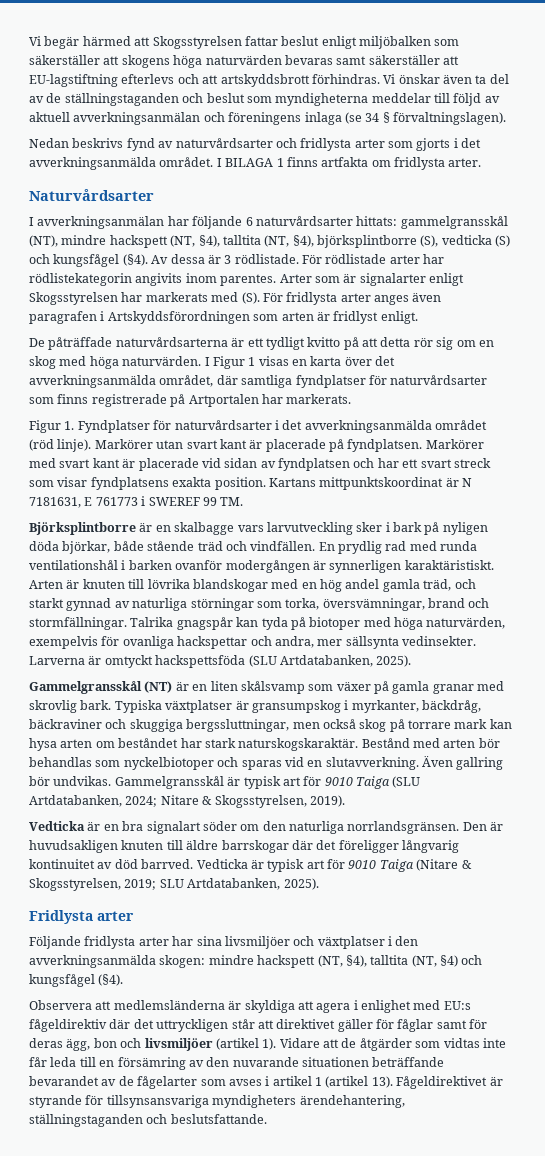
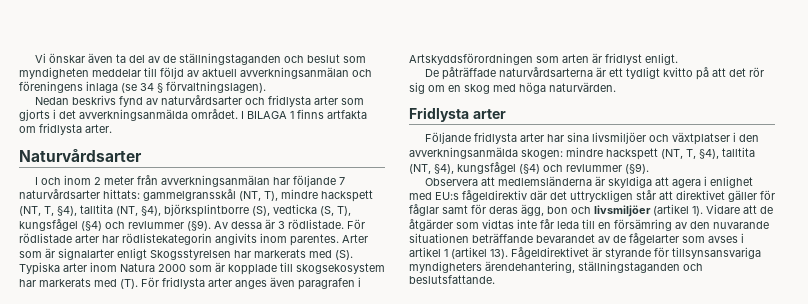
[29,36,460,49] [29,55,459,68] [29,74,396,87] Vi begär härmed att Skogsstyrelsen fattar beslut enligt miljöbalken som säkerställer att skogens höga naturvärden bevaras samt säkerställer att EU-lagstiftning efterlevs och att artskyddsbrott förhindras. Vi -> [35,53,47,63] Vi
[275,93,369,106] myndigheterna -> [19,67,89,79] myndigheten
(34, 221) none -> [41,175,159,185] och inom 2 meter från
[245,217,253,226] 6 -> [339,177,346,185] 7
[29,235,196,248] (NT), mindre hackspett (NT, -> [239,189,373,202] [19,206,54,216] (NT, T), mindre hackspett (NT, T,
[495,235,511,247] [29,254,148,267] (S) och kungsfågel (§4). -> [320,206,351,216] [19,219,211,231] (S, T), kungsfågel (§4) och revlummer (§9).
(260, 298) none -> [19,262,385,275] [19,278,138,289] Typiska arter inom Natura 2000 som är kopplade till skogsekosystem har markerats med (T).
[380,337,411,347] detta -> [729,68,747,77] det
[204,356,396,369] [29,375,488,388] [29,394,352,407] [29,420,487,433] [29,439,484,452] [29,458,491,471] [29,477,472,490] [29,496,244,508] [29,522,488,535] [29,541,478,554] [29,560,494,573] [29,579,476,592] [29,598,490,611] [29,617,506,630] [29,636,476,649] [29,655,412,668] [29,681,505,694] [29,700,481,713] [29,719,512,732] [29,738,500,751] [29,756,504,770] [29,776,421,789] [29,795,345,808] [29,821,504,834] [29,840,459,853] [29,859,472,872] [29,878,319,891] I Figur 1 visas en karta över det avverkningsanmälda området, där samtliga fyndplatser för naturvårdsarter som finns registrerade på Artportalen har markerats. // Figur 1. Fyndplatser för naturvårdsarter i det avverkningsanmälda området (röd linje). Markörer utan svart kant är placerade på fyndplatsen. Markörer med svart kant är placerade vid sidan av fyndplatsen och har ett svart streck som visar fyndplatsens exakta position. Kartans mittpunktskoordinat är N 7181631, E 761773 i SWEREF 99 TM. // Björksplintborre är en skalbagge vars larvutveckling sker i bark på nyligen döda björkar, både stående träd och vindfällen. En prydlig rad med runda ventilationshål i barken ovanför modergången är synnerligen karaktäristiskt. Arten är knuten till lövrika blandskogar med en hög andel gamla träd, och starkt gynnad av naturliga störningar som torka, översvämningar, brand och stormfällningar. Talrika gnagspår kan tyda på biotoper med höga naturvärden, exempelvis för ovanliga hackspettar och andra, mer sällsynta vedinsekter. Larverna är omtyckt hackspettsföda (SLU Artdatabanken, 2025). // Gammelgransskål (NT) är en liten skålsvamp som växer på gamla granar med skrovlig bark. Typiska växtplatser är gransumpskog i myrkanter, bäckdråg, bäckraviner och skuggiga bergssluttningar, men också skog på torrare mark kan hysa arten om beståndet har stark naturskogskaraktär. Bestånd med arten bör behandlas som nyckelbiotoper och sparas vid en slutavverkning. Även gallring bör undvikas. Gammelgransskål är typisk art för 9010 Taiga (SLU Artdatabanken, 2024; Nitare & Skogsstyrelsen, 2019). // Vedticka är en bra signalart söder om den naturliga norrlandsgränsen. Den är huvudsakligen knuten till äldre barrskogar där det föreligger långvarig kontinuitet av död barrved. Vedticka är typisk art för 9010 Taiga (Nitare & Skogsstyrelsen, 2019; SLU Artdatabanken, 2025). -> (616, 87) none
[345,955,483,967] [29,974,124,987] §4), talltita (NT, §4) och kungsfågel (§4). -> [686,147,755,159] [409,162,649,174] T, §4), talltita (NT, §4), kungsfågel (§4) och revlummer (§9).

